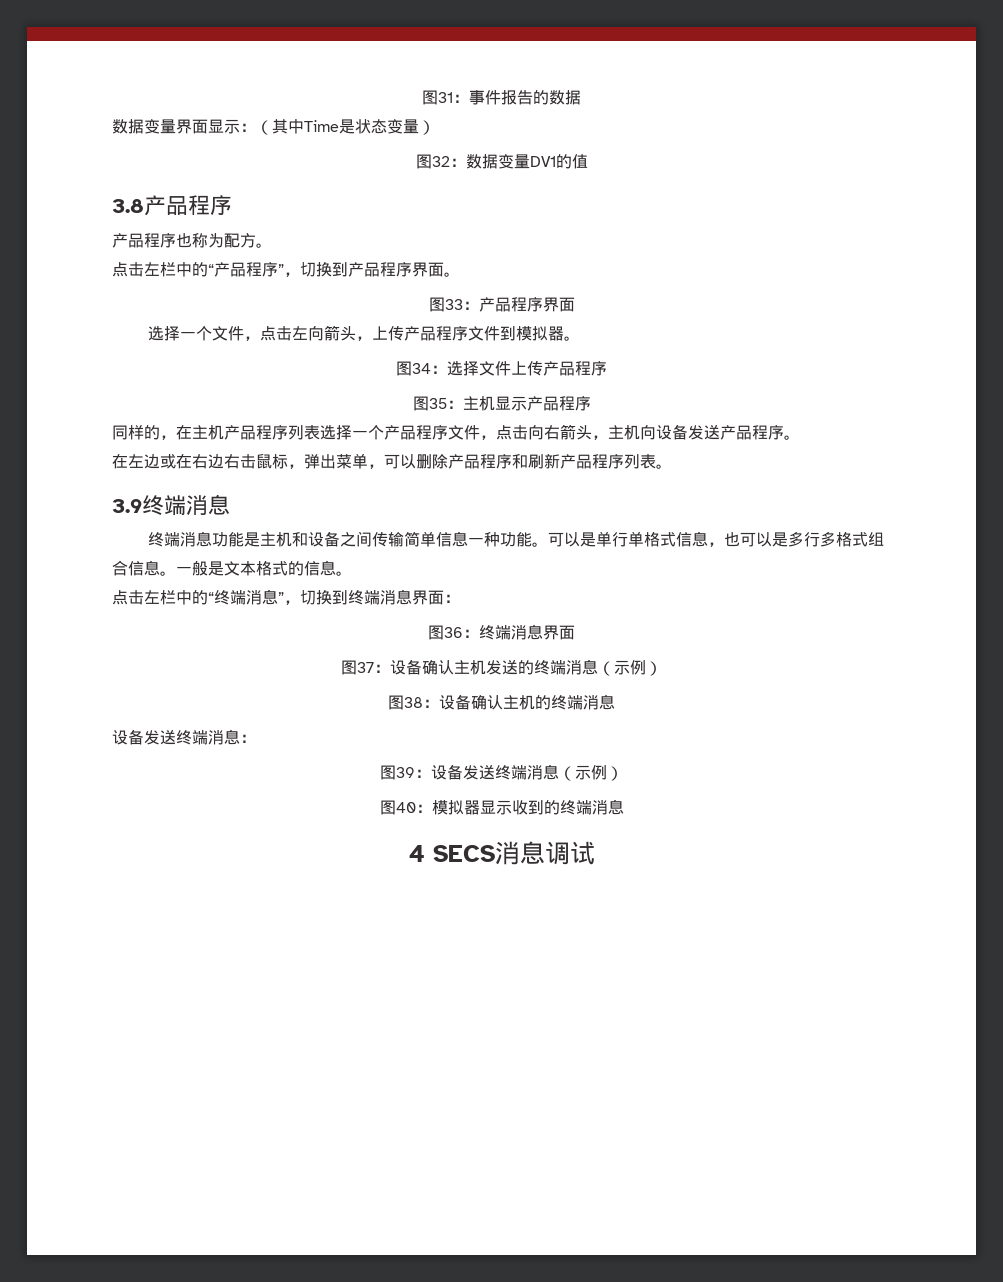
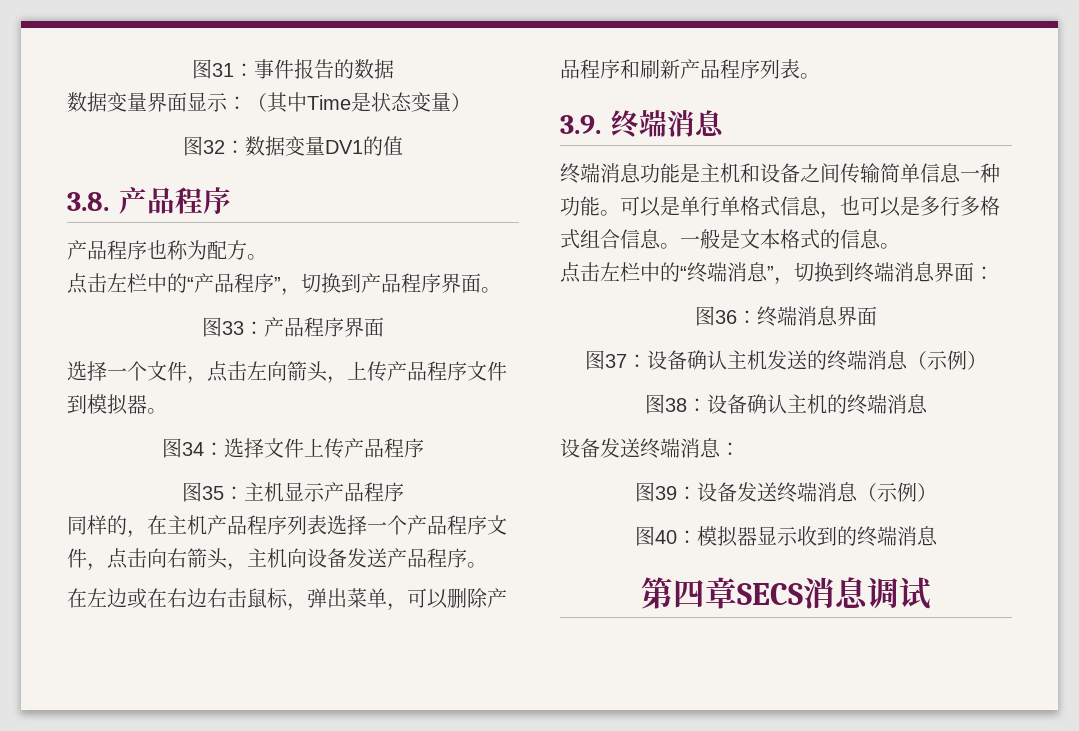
[112,199,144,213] 3.8 -> [67,192,109,211] 3.8.
[112,499,142,513] 3.9 -> [560,115,601,134] 3.9.
[408,845,425,862] 4 -> [641,577,737,609] 第四章

